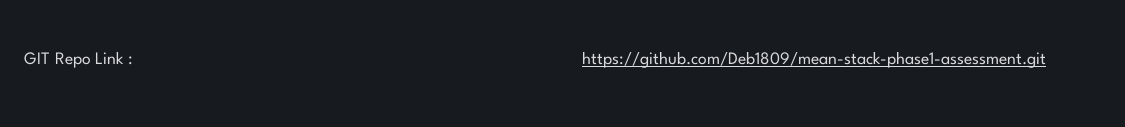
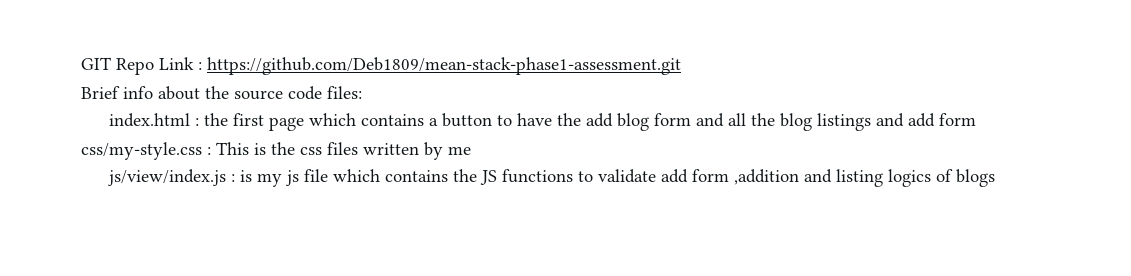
(1046, 59) none -> [81,86,362,100] [109,113,977,131] [81,142,471,160] [108,169,996,187] // Brief info about the source code files: // index.html : the first page which contains a button to have the add blog form and all the blog listings and add form // css/my-style.css : This is the css files written by me // js/view/index.js : is my js file which contains the JS functions to validate add form ,addition and listing logics of blogs

